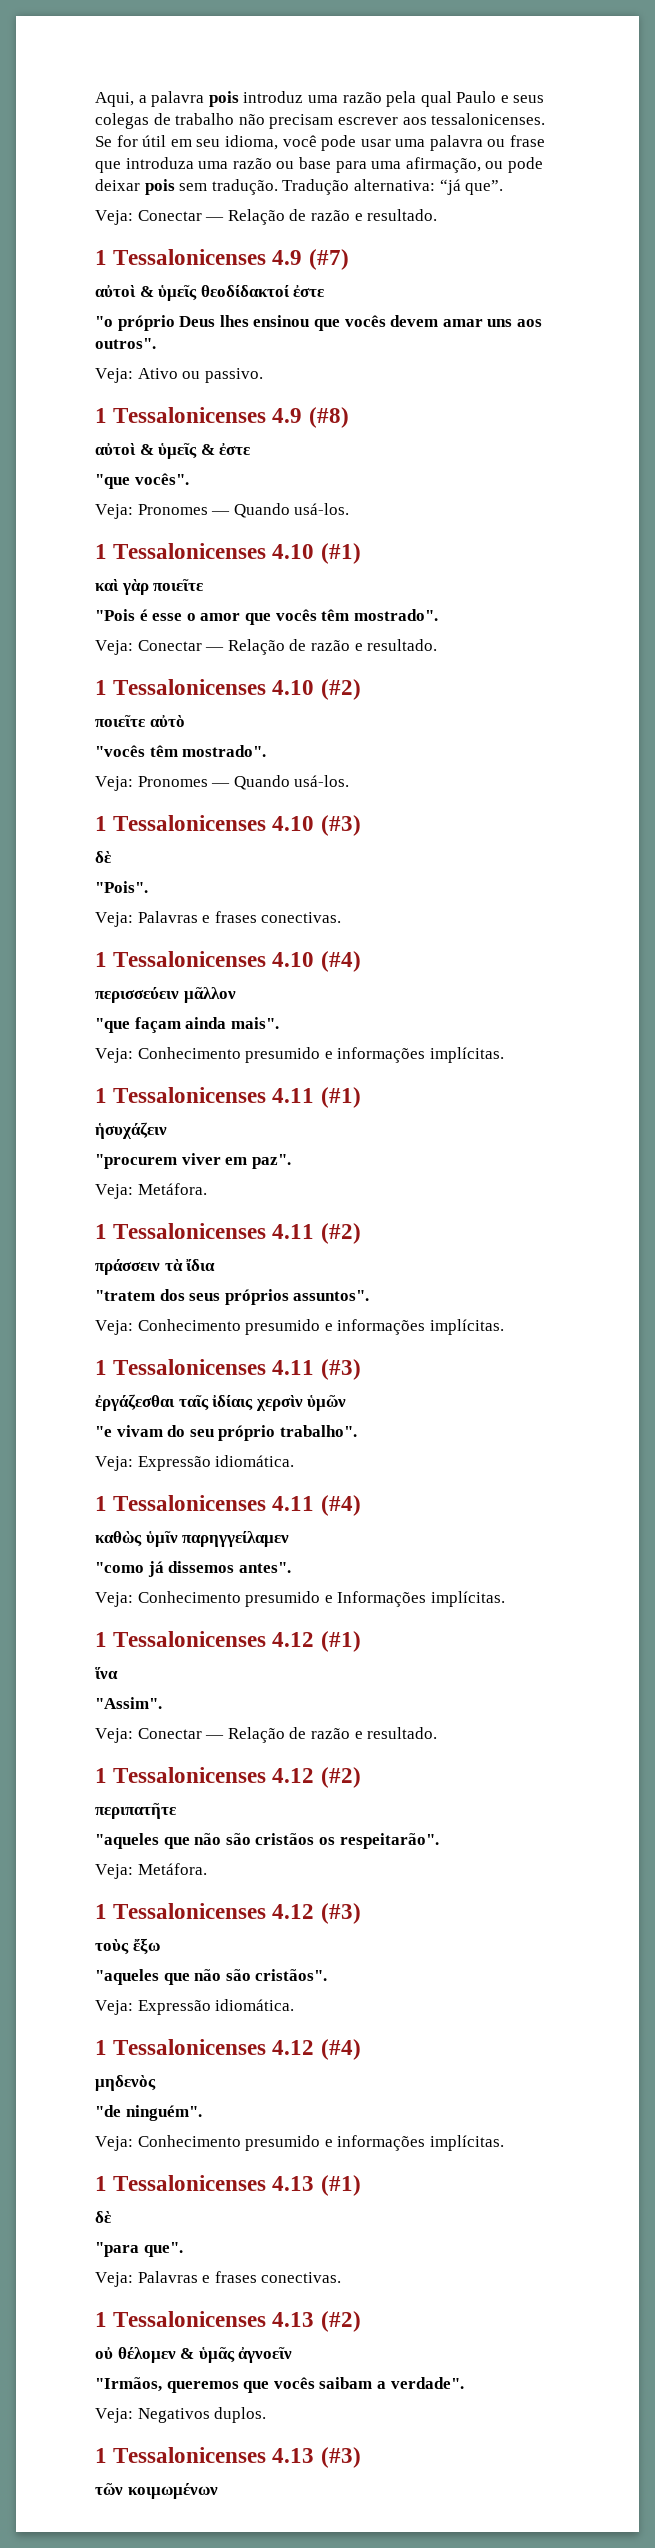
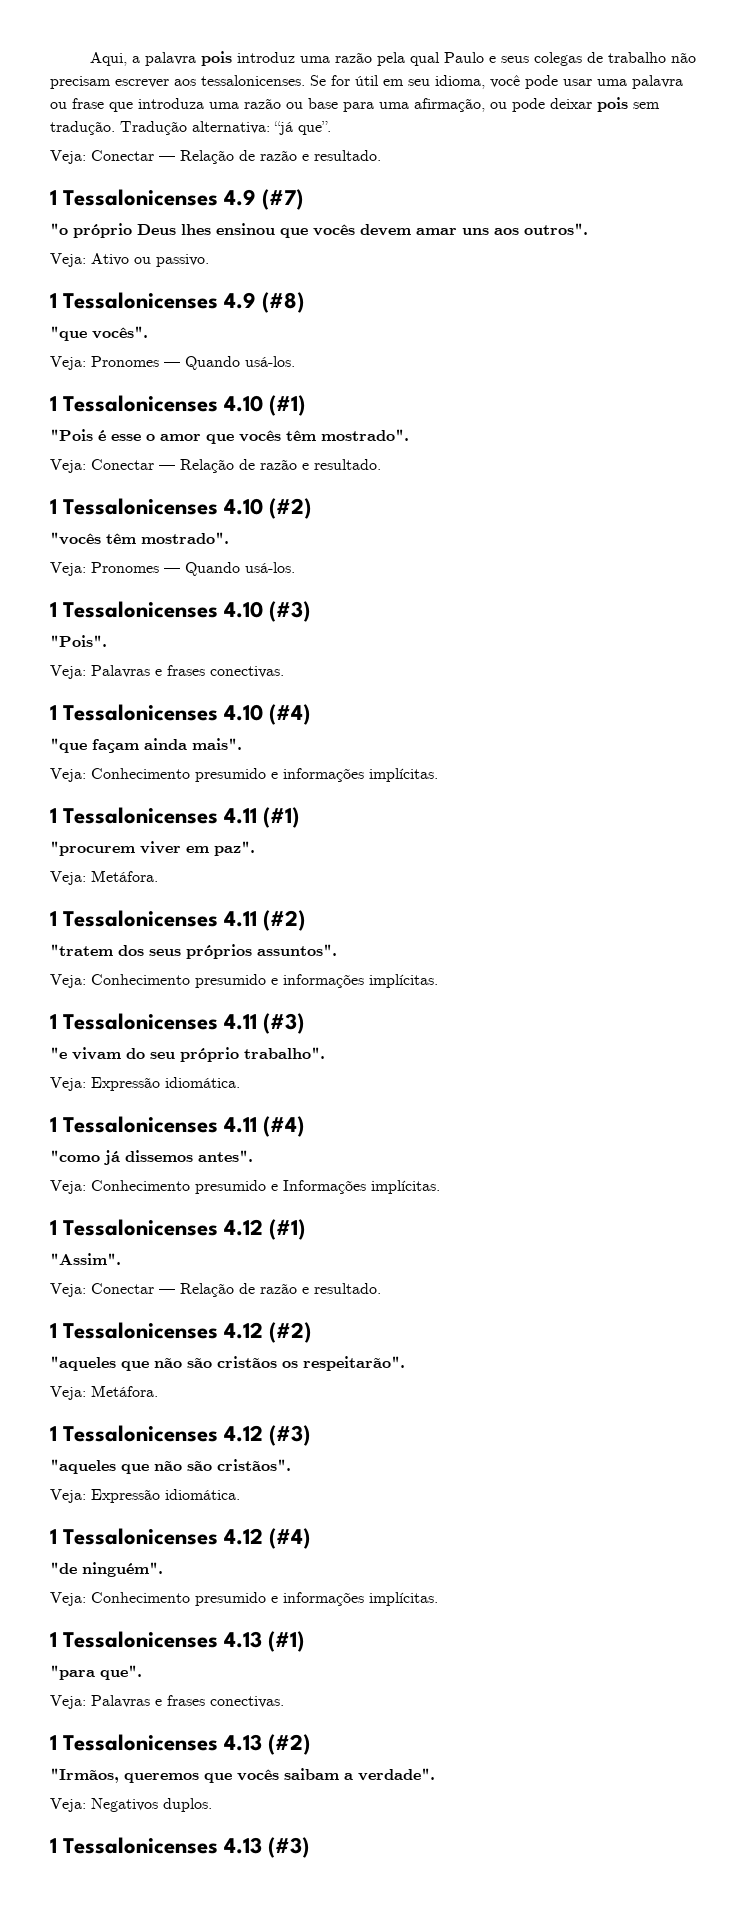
[95,285,325,301] // αὐτοὶ & ὑμεῖς θεοδίδακτοί ἐστε -> (304, 199) none
[95,443,251,459] // αὐτοὶ & ὑμεῖς & ἐστε -> (305, 302) none
[95,579,204,595] // καὶ γὰρ ποιεῖτε -> (306, 405) none
[95,715,185,727] // ποιεῖτε αὐτὸ -> (312, 508) none
[95,851,111,863] // δὲ -> (311, 611) none
[95,987,236,1003] // περισσεύειν μᾶλλον -> (311, 714) none
[95,1122,167,1139] // ἡσυχάζειν -> (300, 817) none
[95,1259,216,1275] // πράσσειν τὰ ἴδια -> (306, 920) none
[95,1394,347,1411] // ἐργάζεσθαι ταῖς ἰδίαις χερσὶν ὑμῶν -> (305, 1023) none
[95,1531,290,1547] // καθὼς ὑμῖν παρηγγείλαμεν -> (305, 1126) none
[95,1667,118,1679] // ἵνα -> (306, 1229) none
[95,1803,176,1819] // περιπατῆτε -> (312, 1332) none
[95,1938,160,1955] // τοὺς ἔξω -> (311, 1435) none
[95,2075,156,2091] // μηδενὸς -> (311, 1538) none
[95,2211,111,2223] // δὲ -> (305, 1641) none
[95,2347,293,2363] // οὐ θέλομεν & ὑμᾶς ἀγνοεῖν -> (311, 1744) none
[95,2483,218,2499] // τῶν κοιμωμένων -> (310, 1847) none

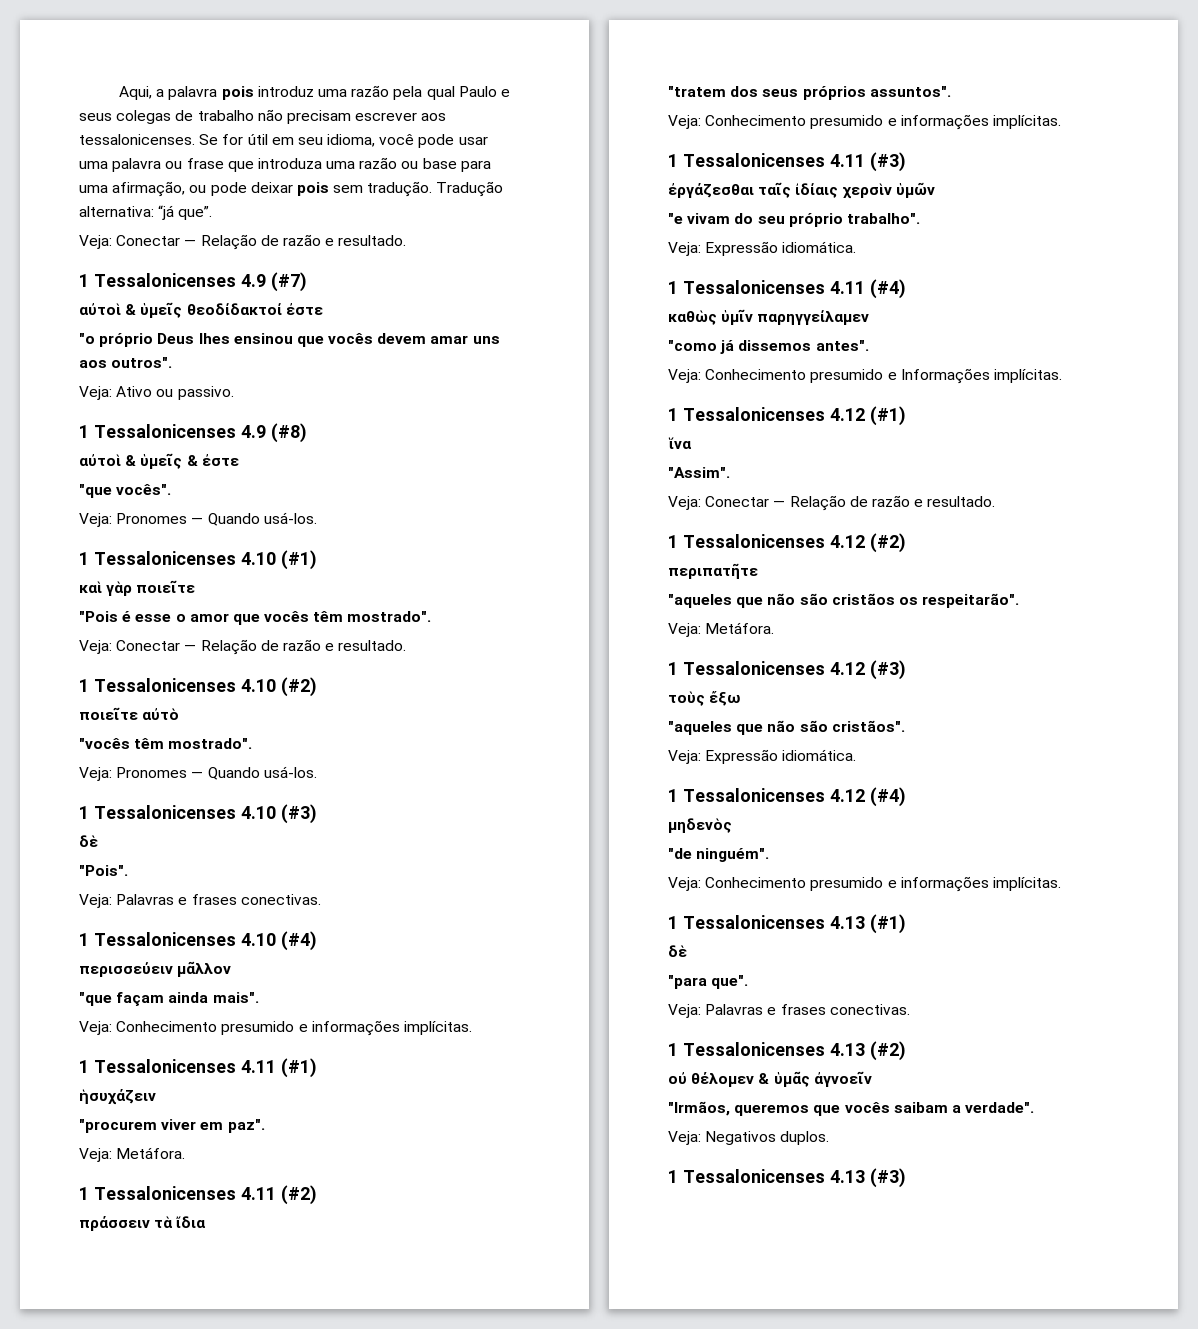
(304, 199) none -> [79,302,323,318] // αὐτοὶ & ὑμεῖς θεοδίδακτοί ἐστε
(305, 302) none -> [79,453,239,469] // αὐτοὶ & ὑμεῖς & ἐστε
(306, 405) none -> [79,580,196,596] // καὶ γὰρ ποιεῖτε
(312, 508) none -> [79,707,180,720] // ποιεῖτε αὐτὸ
(311, 611) none -> [79,835,98,847] // δὲ
(311, 714) none -> [79,961,232,977] // περισσεύειν μᾶλλον
(300, 817) none -> [79,1089,156,1105] // ἡσυχάζειν
(306, 920) none -> [79,1216,207,1231] // πράσσειν τὰ ἴδια
(305, 1023) none -> [668,182,935,199] // ἐργάζεσθαι ταῖς ἰδίαις χερσὶν ὑμῶν
(305, 1126) none -> [668,309,870,325] // καθὼς ὑμῖν παρηγγείλαμεν
(306, 1229) none -> [668,437,692,449] // ἵνα
(312, 1332) none -> [668,563,758,579] // περιπατῆτε
(311, 1435) none -> [668,691,741,706] // τοὺς ἔξω
(311, 1538) none -> [668,818,732,833] // μηδενὸς
(305, 1641) none -> [668,945,687,957] // δὲ
(311, 1744) none -> [668,1071,872,1087] // οὐ θέλομεν & ὑμᾶς ἀγνοεῖν

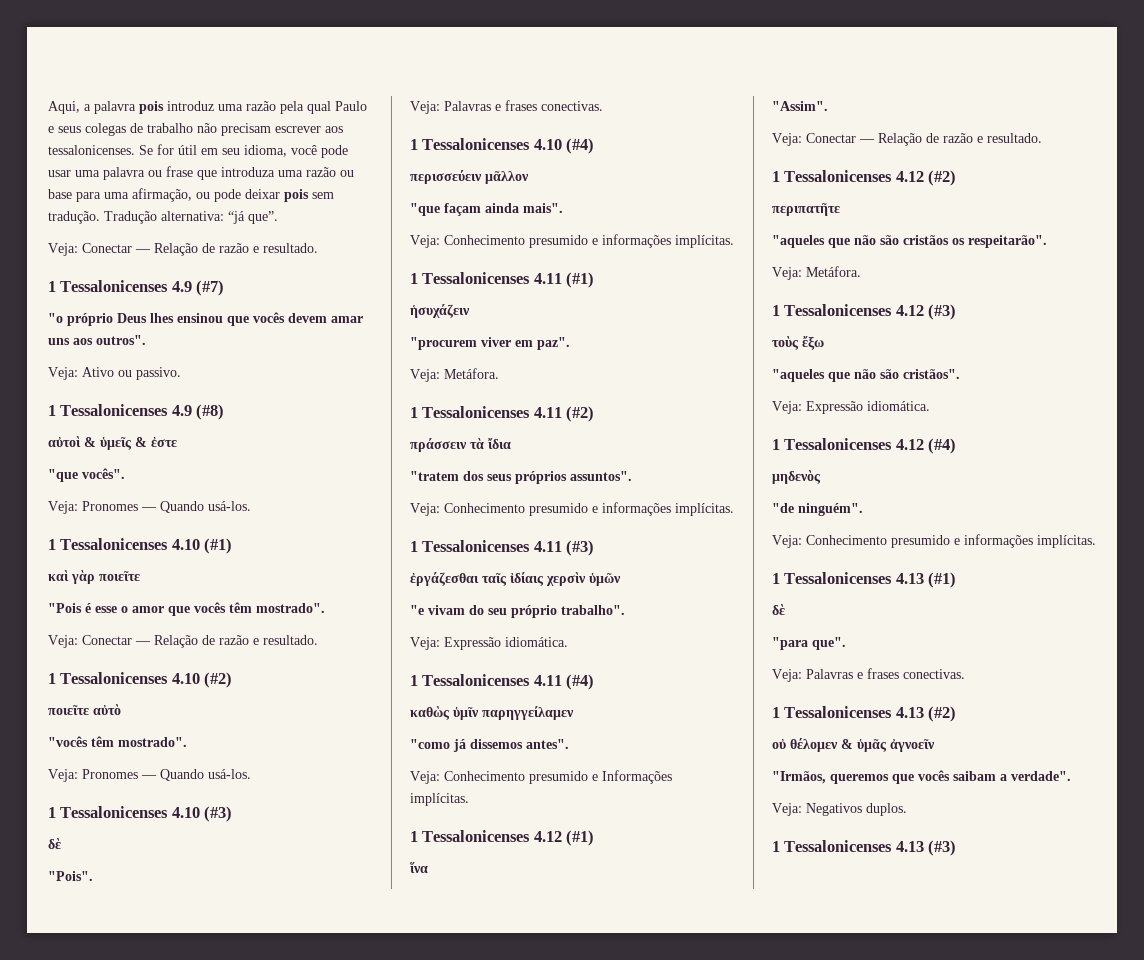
[79,302,323,318] // αὐτοὶ & ὑμεῖς θεοδίδακτοί ἐστε -> (225, 288) none

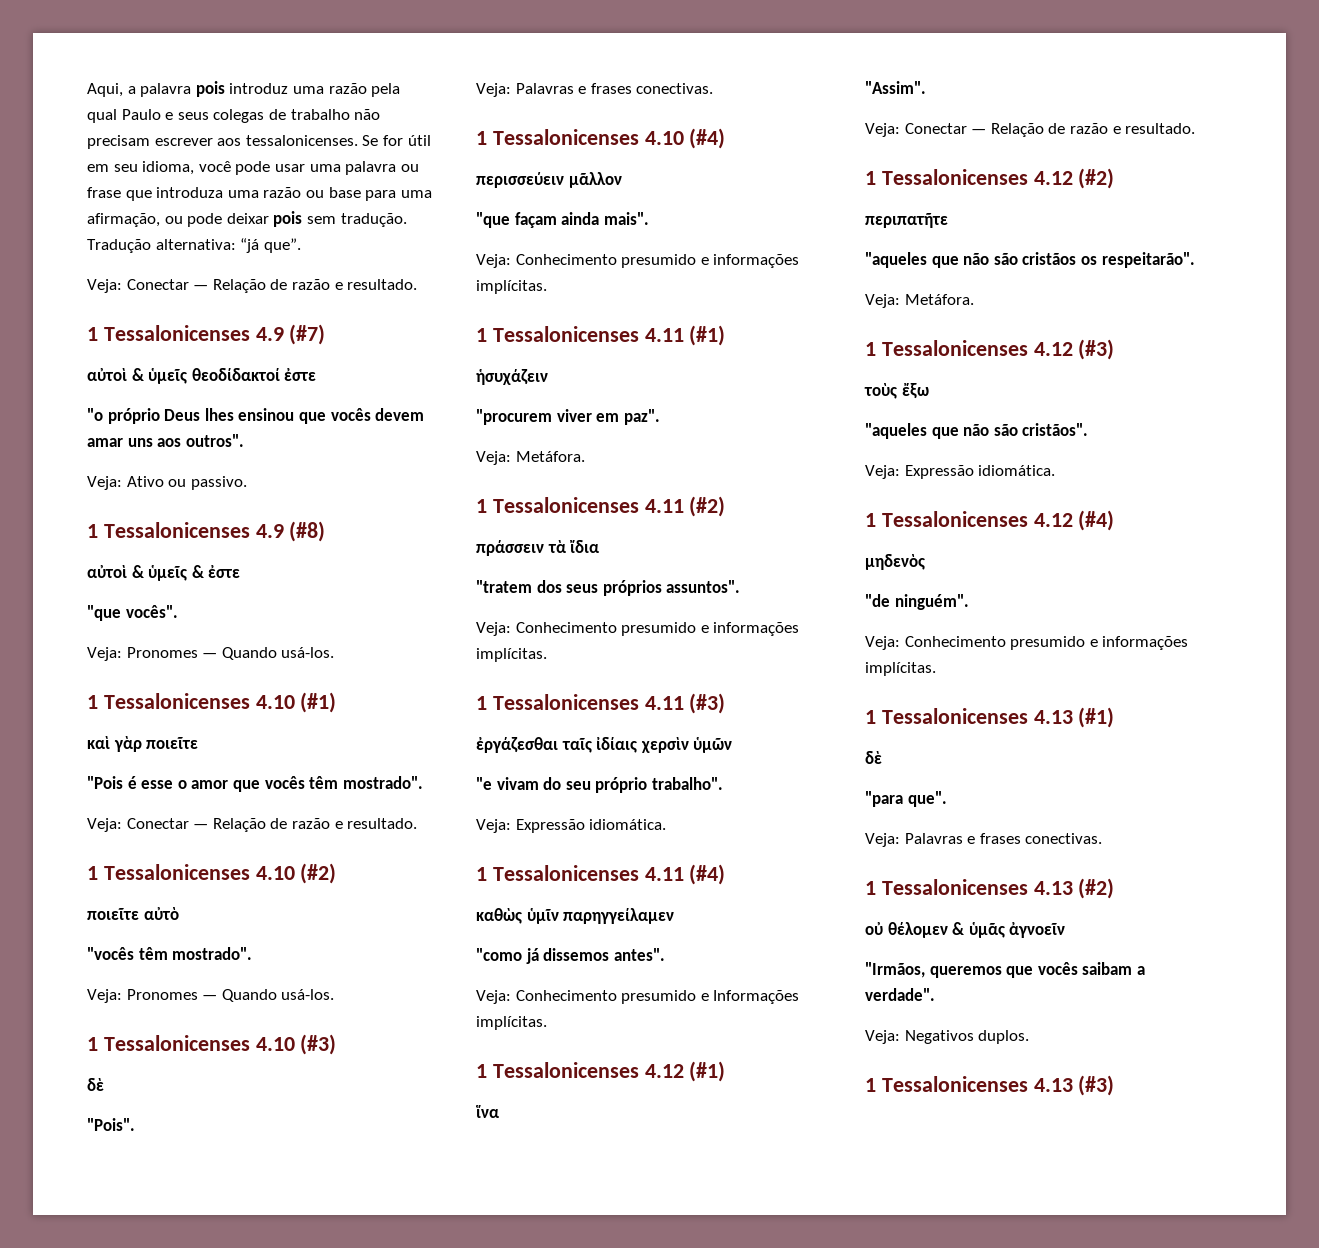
(225, 288) none -> [87,368,317,384] // αὐτοὶ & ὑμεῖς θεοδίδακτοί ἐστε

